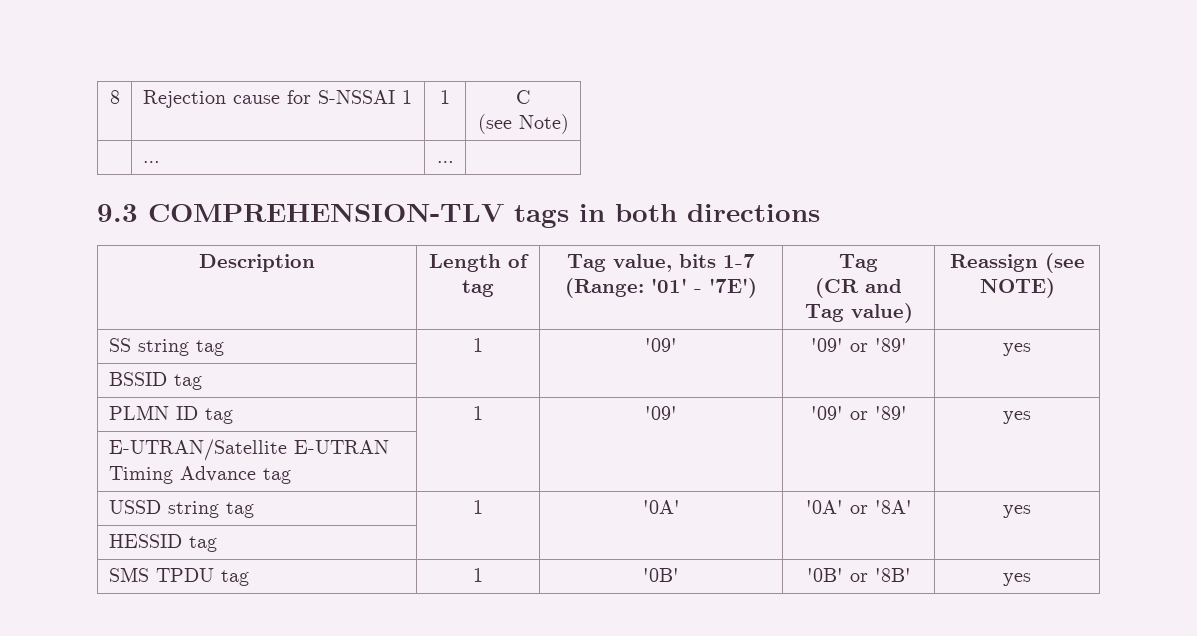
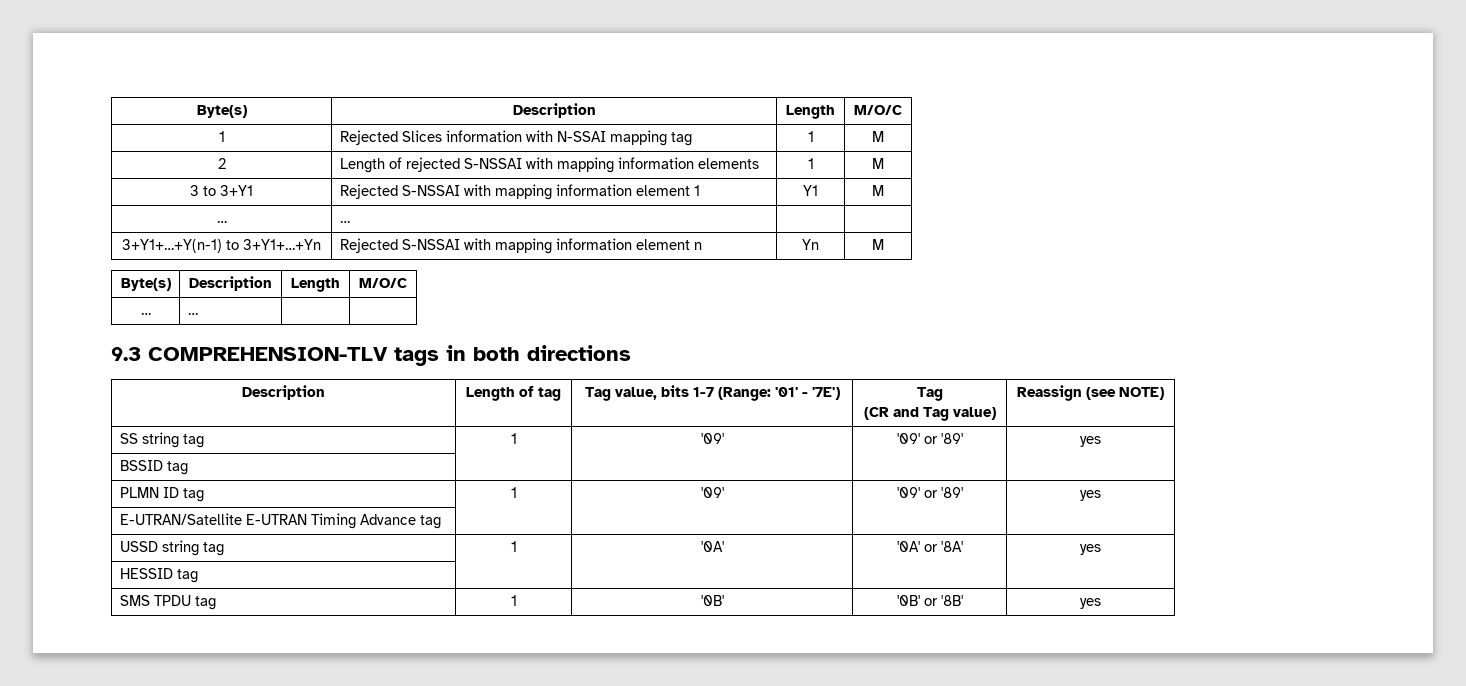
[109,90,120,104] [142,90,412,108] [440,90,450,104] [516,90,530,104] [477,114,569,134] [142,161,160,163] [436,161,454,163] 8 | Rejection cause for S-NSSAI 1 | 1 | C // (see Note) // | … | … -> [196,105,247,118] [512,103,596,118] [786,105,835,119] [854,105,902,115] [218,131,225,142] [339,130,692,146] [807,131,814,142] [872,131,884,142] [217,158,226,169] [339,157,759,173] [807,158,814,169] [872,158,884,169] [190,185,253,196] [339,184,700,200] [803,185,818,196] [872,185,884,196] [216,220,227,223] [339,220,350,223] [122,239,321,253] [339,238,702,254] [802,239,819,250] [872,239,884,250] [120,278,171,291] [189,276,272,291] [291,278,340,292] [359,278,407,288] [140,312,151,315] [187,312,198,315] Byte(s) | Description | Length | M/O/C // 1 | Rejected Slices information with N-SSAI mapping tag | 1 | M // 2 | Length of rejected S-NSSAI with mapping information elements | 1 | M // 3 to 3+Y1 | Rejected S-NSSAI with mapping information element 1 | Y1 | M // … | … | | // 3+Y1+…+Y(n-1) to 3+Y1+…+Yn | Rejected S-NSSAI with mapping information element n | Yn | M // Byte(s) | Description | Length | M/O/C // … | … |

